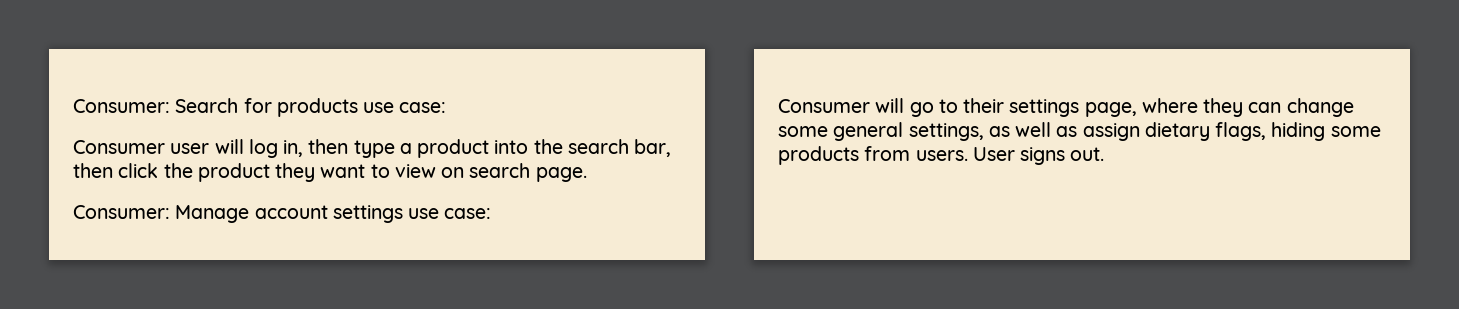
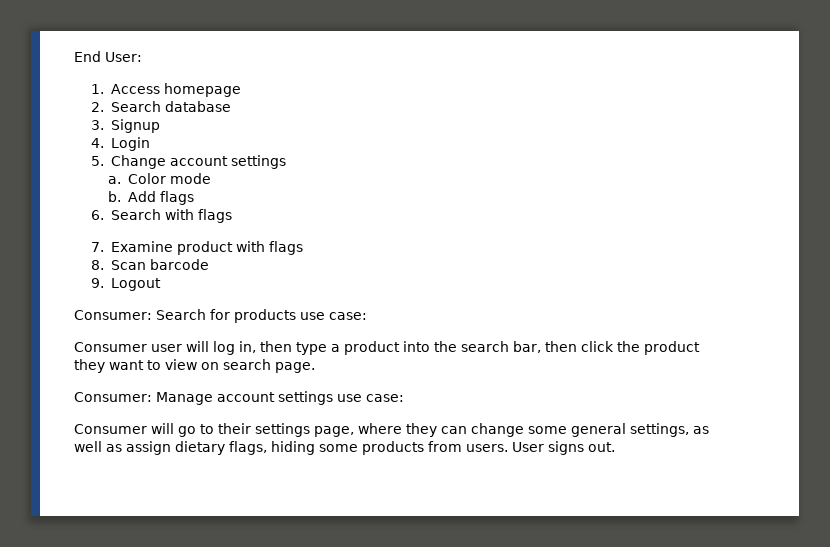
(73, 106) none -> [74,51,142,62] [91,83,241,97] [91,101,231,112] [91,119,160,133] [91,137,150,151] [91,155,286,169] [108,173,211,184] [108,191,194,205] [91,209,232,223] [91,241,303,255] [91,259,209,270] [91,278,161,291] End User: // 1. Access homepage // 2. Search database // 3. Signup // 4. Login // 5. Change account settings // a. Color mode // b. Add flags // 6. Search with flags // 7. Examine product with flags // 8. Scan barcode // 9. Logout //

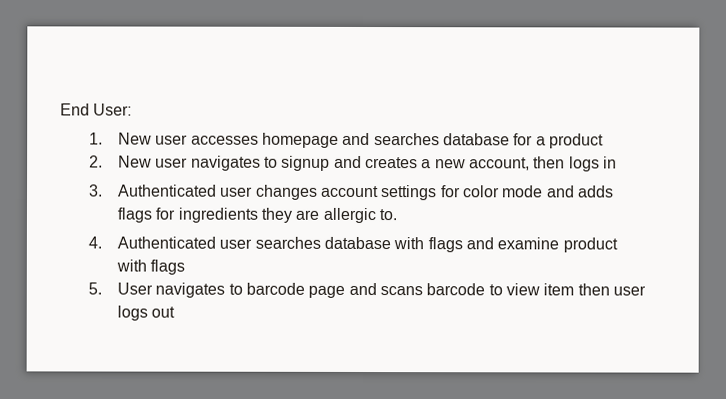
[110,83,241,97] [91,101,231,112] [91,119,160,133] [91,137,150,151] [91,155,286,169] [108,173,211,184] [108,191,194,205] [91,209,232,223] [91,241,173,252] Access homepage // 2. Search database // 3. Signup // 4. Login // 5. Change account settings // a. Color mode // b. Add flags // 6. Search with flags // 7. Examine -> [118,132,604,149] [89,155,617,172] [89,184,614,201] [117,207,397,224] [88,236,560,253] New user accesses homepage and searches database for a product // 2. New user navigates to signup and creates a new account, then logs in // 3. Authenticated user changes account settings for color mode and adds flags for ingredients they are allergic to. // 4. Authenticated user searches database with flags and examine
[91,259,209,270] [91,278,161,291] [74,309,367,323] [74,341,700,355] [74,359,315,373] [74,391,404,405] [74,423,709,437] [74,441,615,455] 8. Scan barcode // 9. Logout // Consumer: Search for products use case: // Consumer user will log in, then type a product into the search bar, then click the product they want to view on search page. // Consumer: Manage account settings use case: // Consumer will go to their settings page, where they can change some general settings, as well as assign dietary flags, hiding some products from users. User signs out. -> [88,282,646,298] [117,305,176,321] 5. User navigates to barcode page and scans barcode to view item then user logs out

